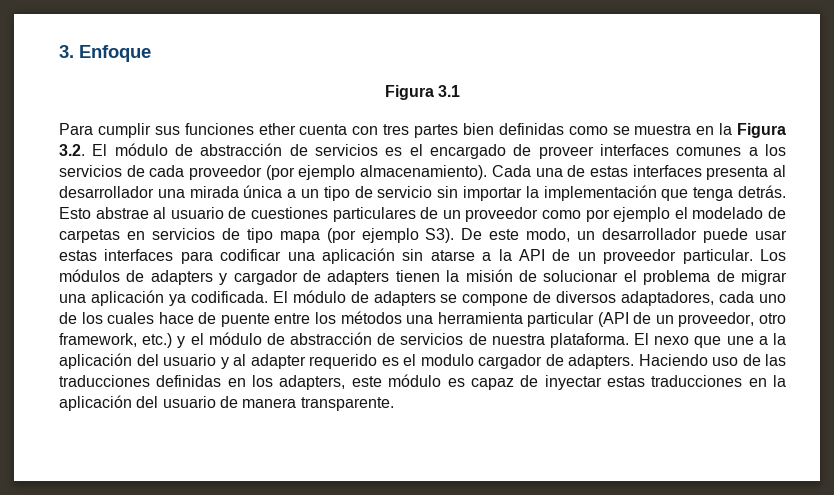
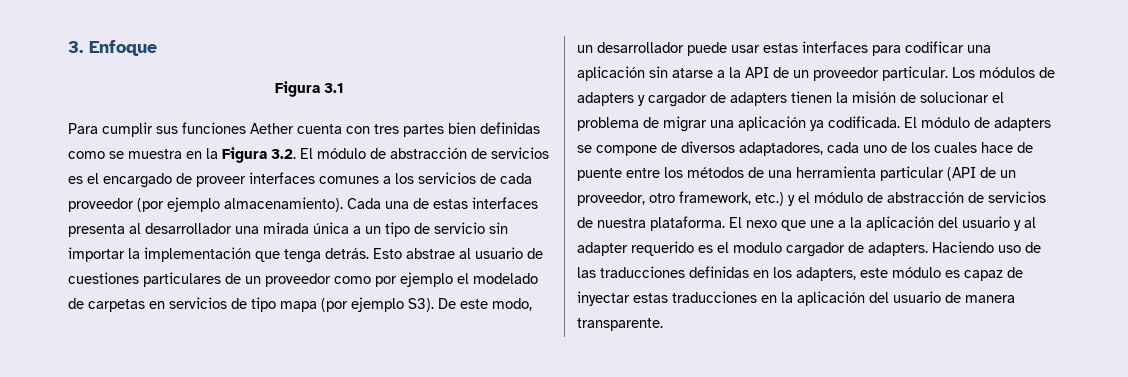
[258,123,296,135] ether -> [250,123,294,134] Aether
(402, 317) none -> [748,167,764,178] de

